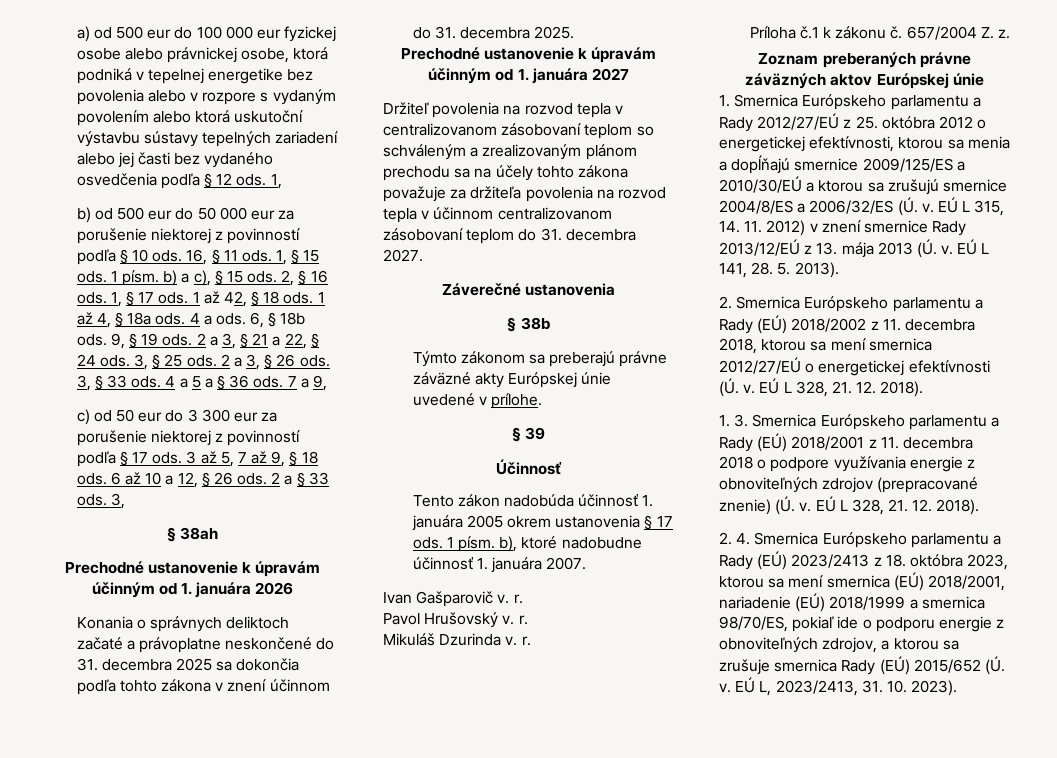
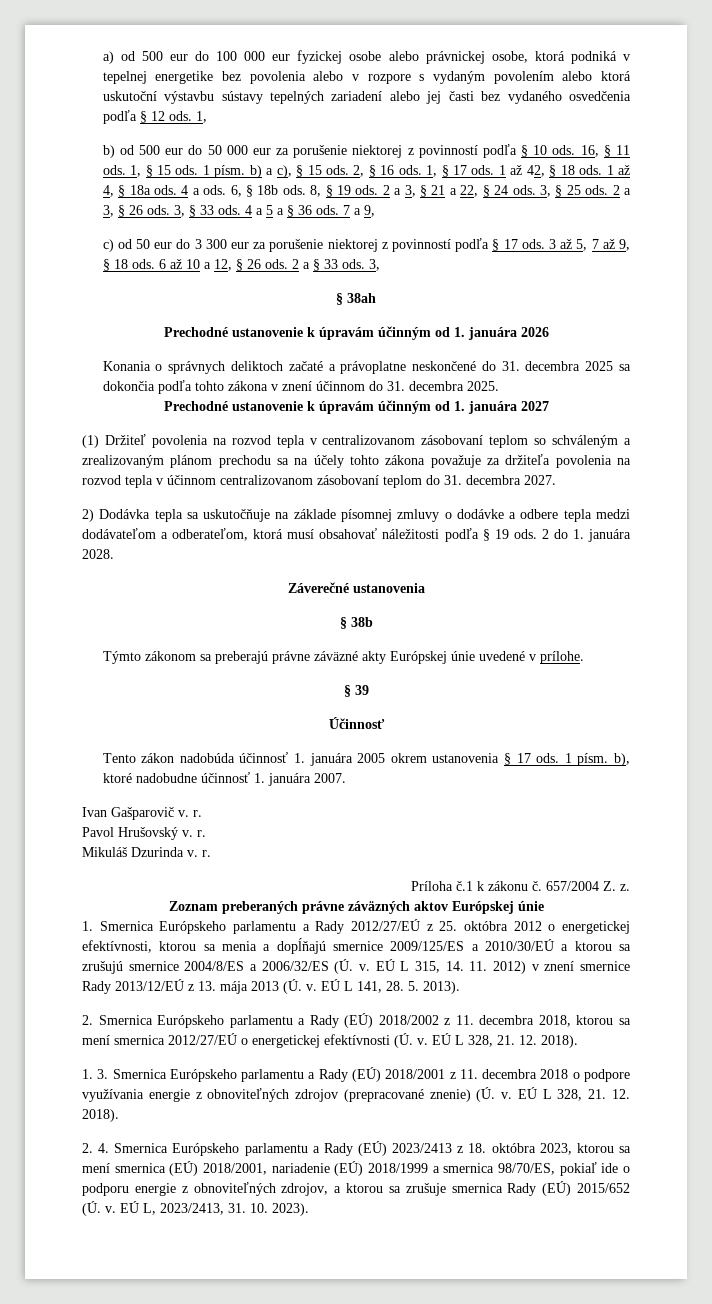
[110,333,125,349] 9, -> [310,185,322,197] 8,
(629, 74) none -> [82,435,99,448] (1)
(423, 255) none -> [82,509,630,522] [82,528,631,542] [82,549,114,559] // 2) Dodávka tepla sa uskutočňuje na základe písomnej zmluvy o dodávke a odbere tepla medzi dodávateľom a odberateľom, ktorá musí obsahovať náležitosti podľa § 19 ods. 2 do 1. januára 2028.

